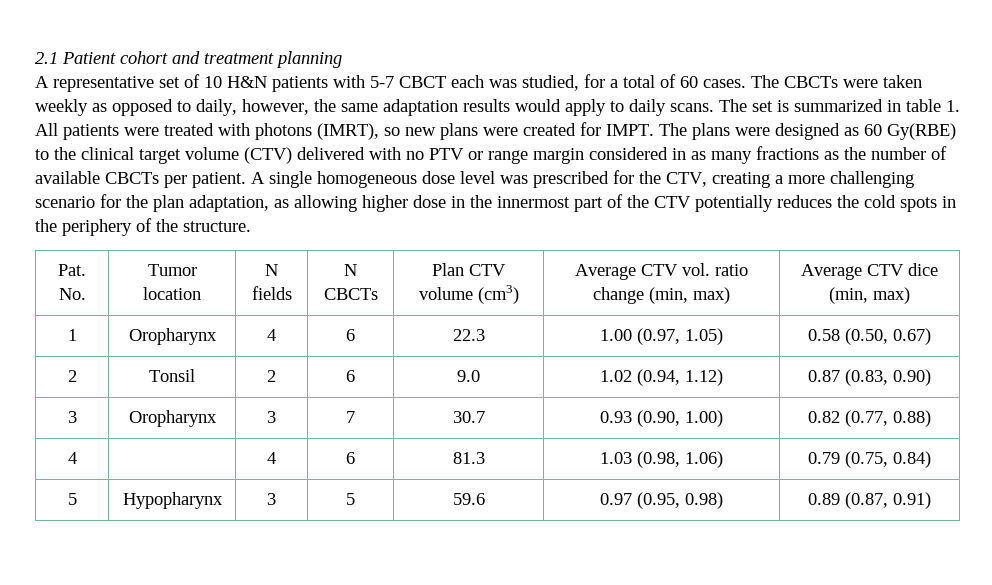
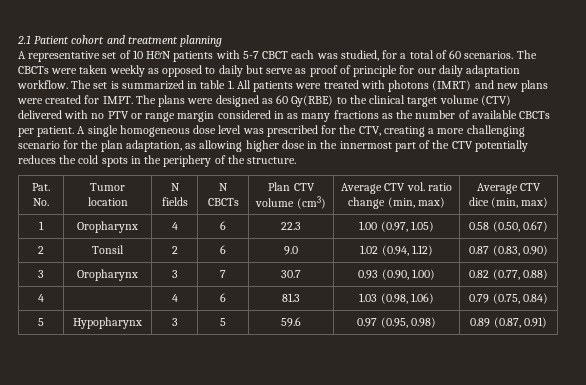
[703,79,746,88] cases. -> [464,51,514,59] scenarios.
[196,99,714,116] daily, however, the same adaptation results would apply to daily scans. -> [218,65,521,77] [17,80,68,89] daily but serve as proof of principle for our daily adaptation workflow.
[317,123,400,140] (IMRT), so -> [432,80,494,91] (IMRT) and

